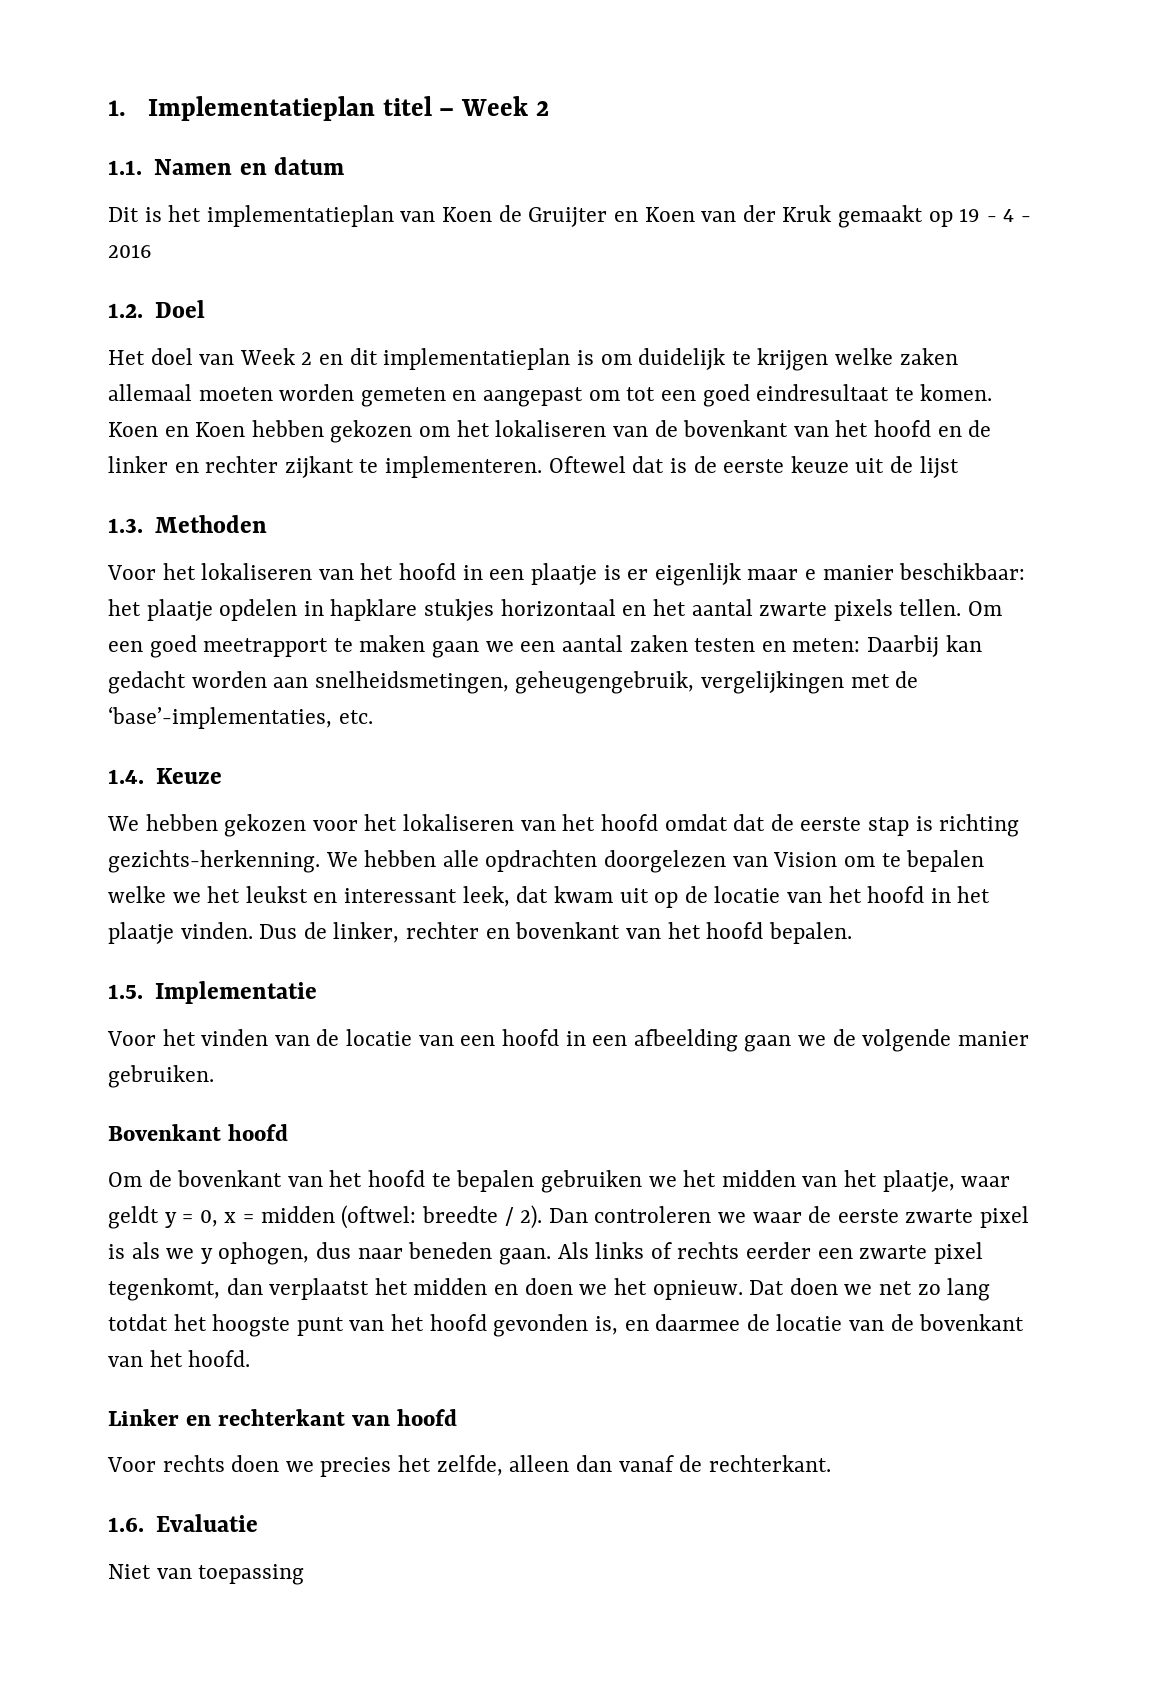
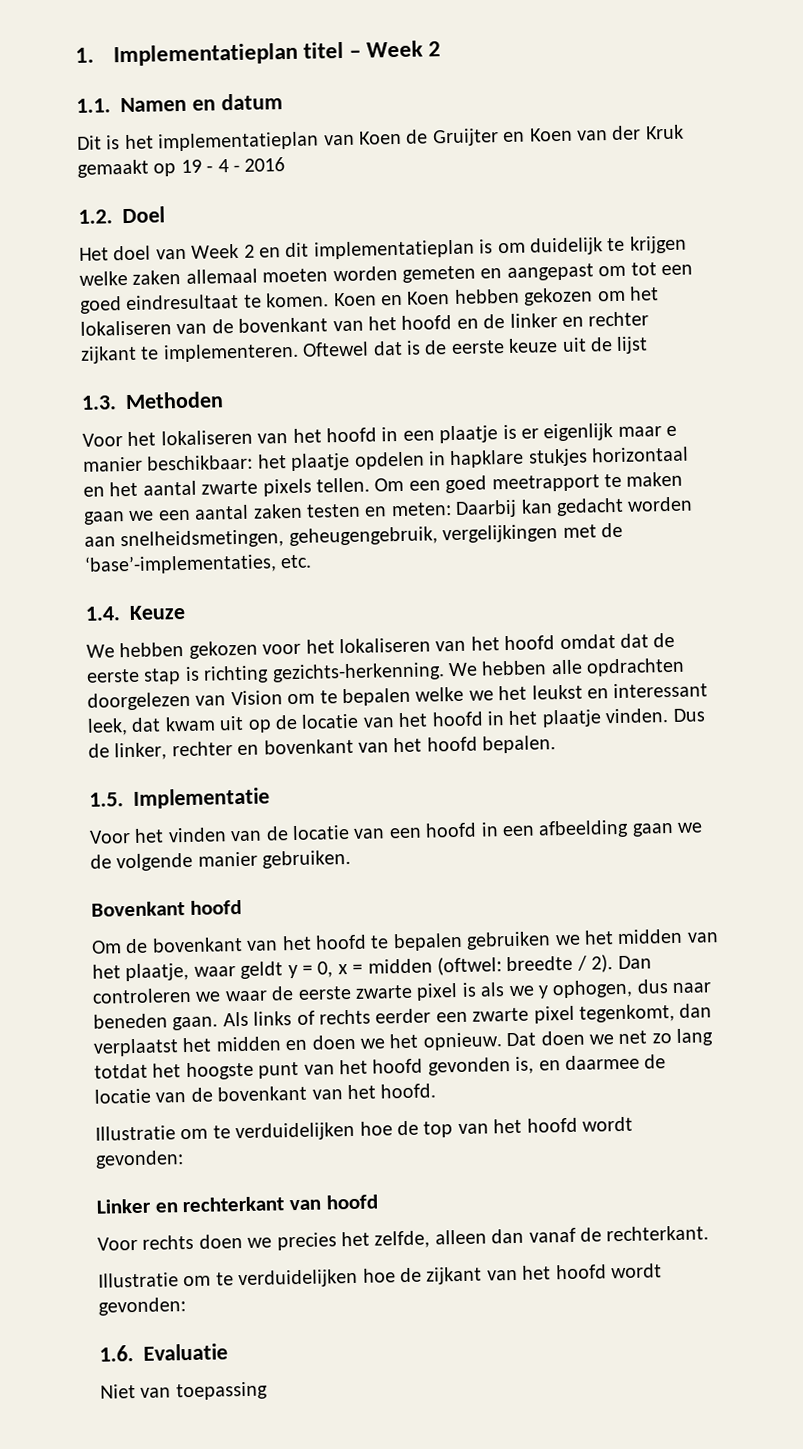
(251, 1358) none -> [95,1116,633,1142] [95,1150,184,1169] // Illustratie om te verduidelijken hoe de top van het hoofd wordt gevonden:
(831, 1463) none -> [98,1263,662,1289] [98,1297,186,1316] // Illustratie om te verduidelijken hoe de zijkant van het hoofd wordt gevonden:

